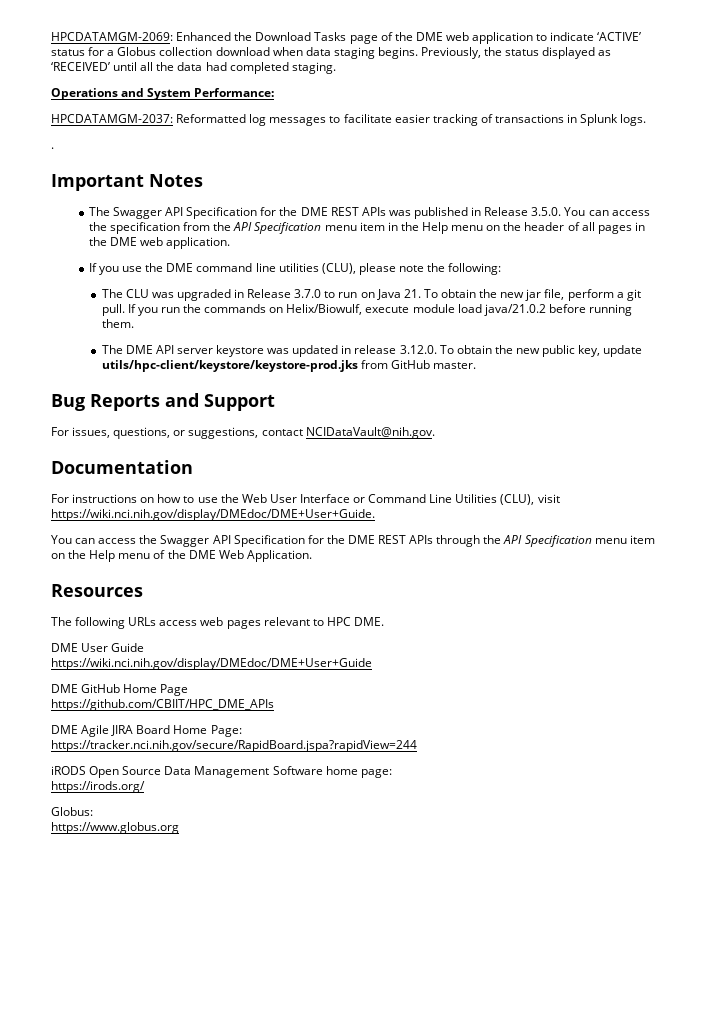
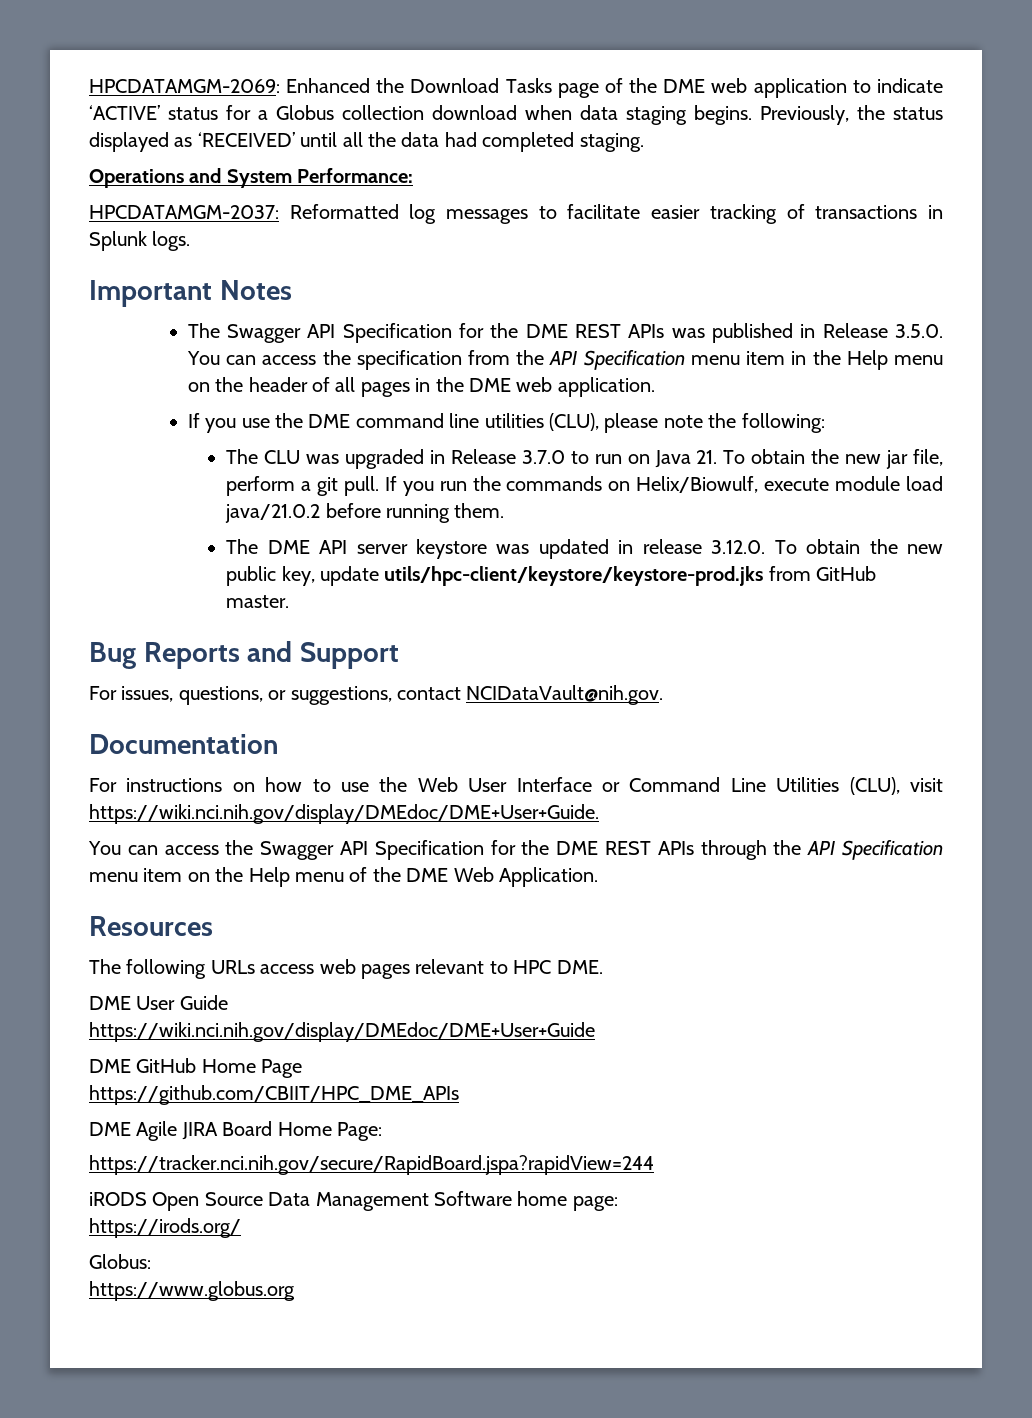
[51,147,54,149] // . -> (191, 241) none

